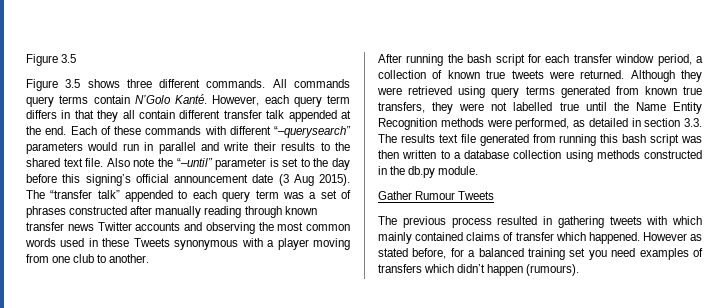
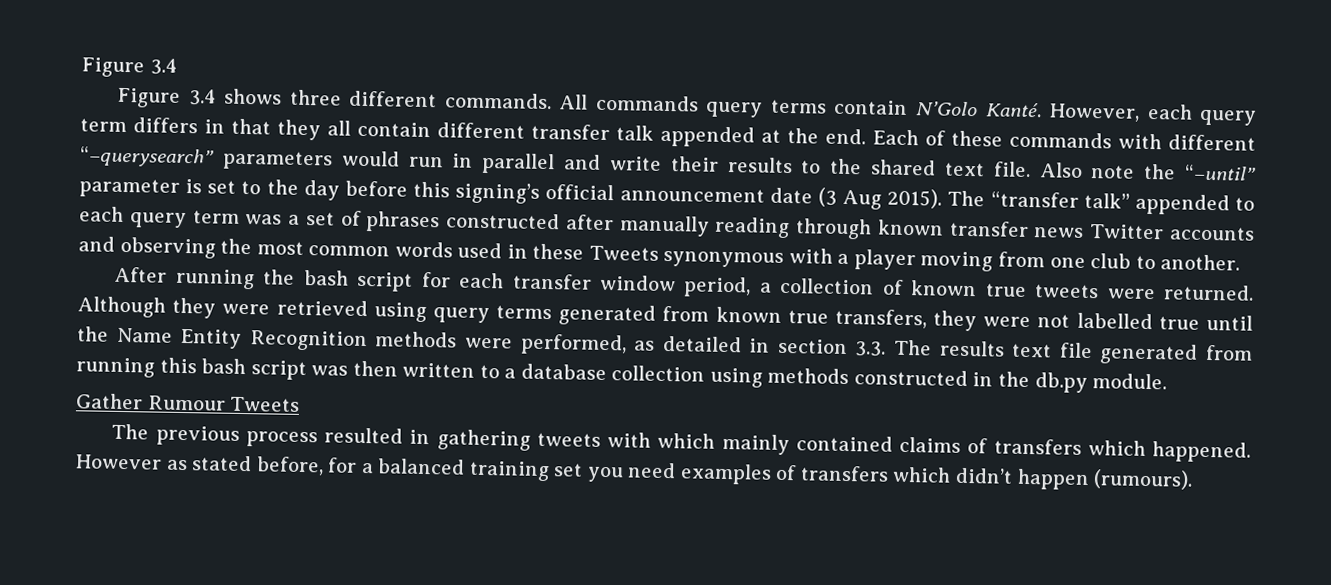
[26,54,77,66] [26,79,81,91] Figure 3.5 // Figure 3.5 -> [81,57,178,78] [117,87,217,108] Figure 3.4 // Figure 3.4
[515,232,554,241] transfer -> [993,438,1082,455] transfers

